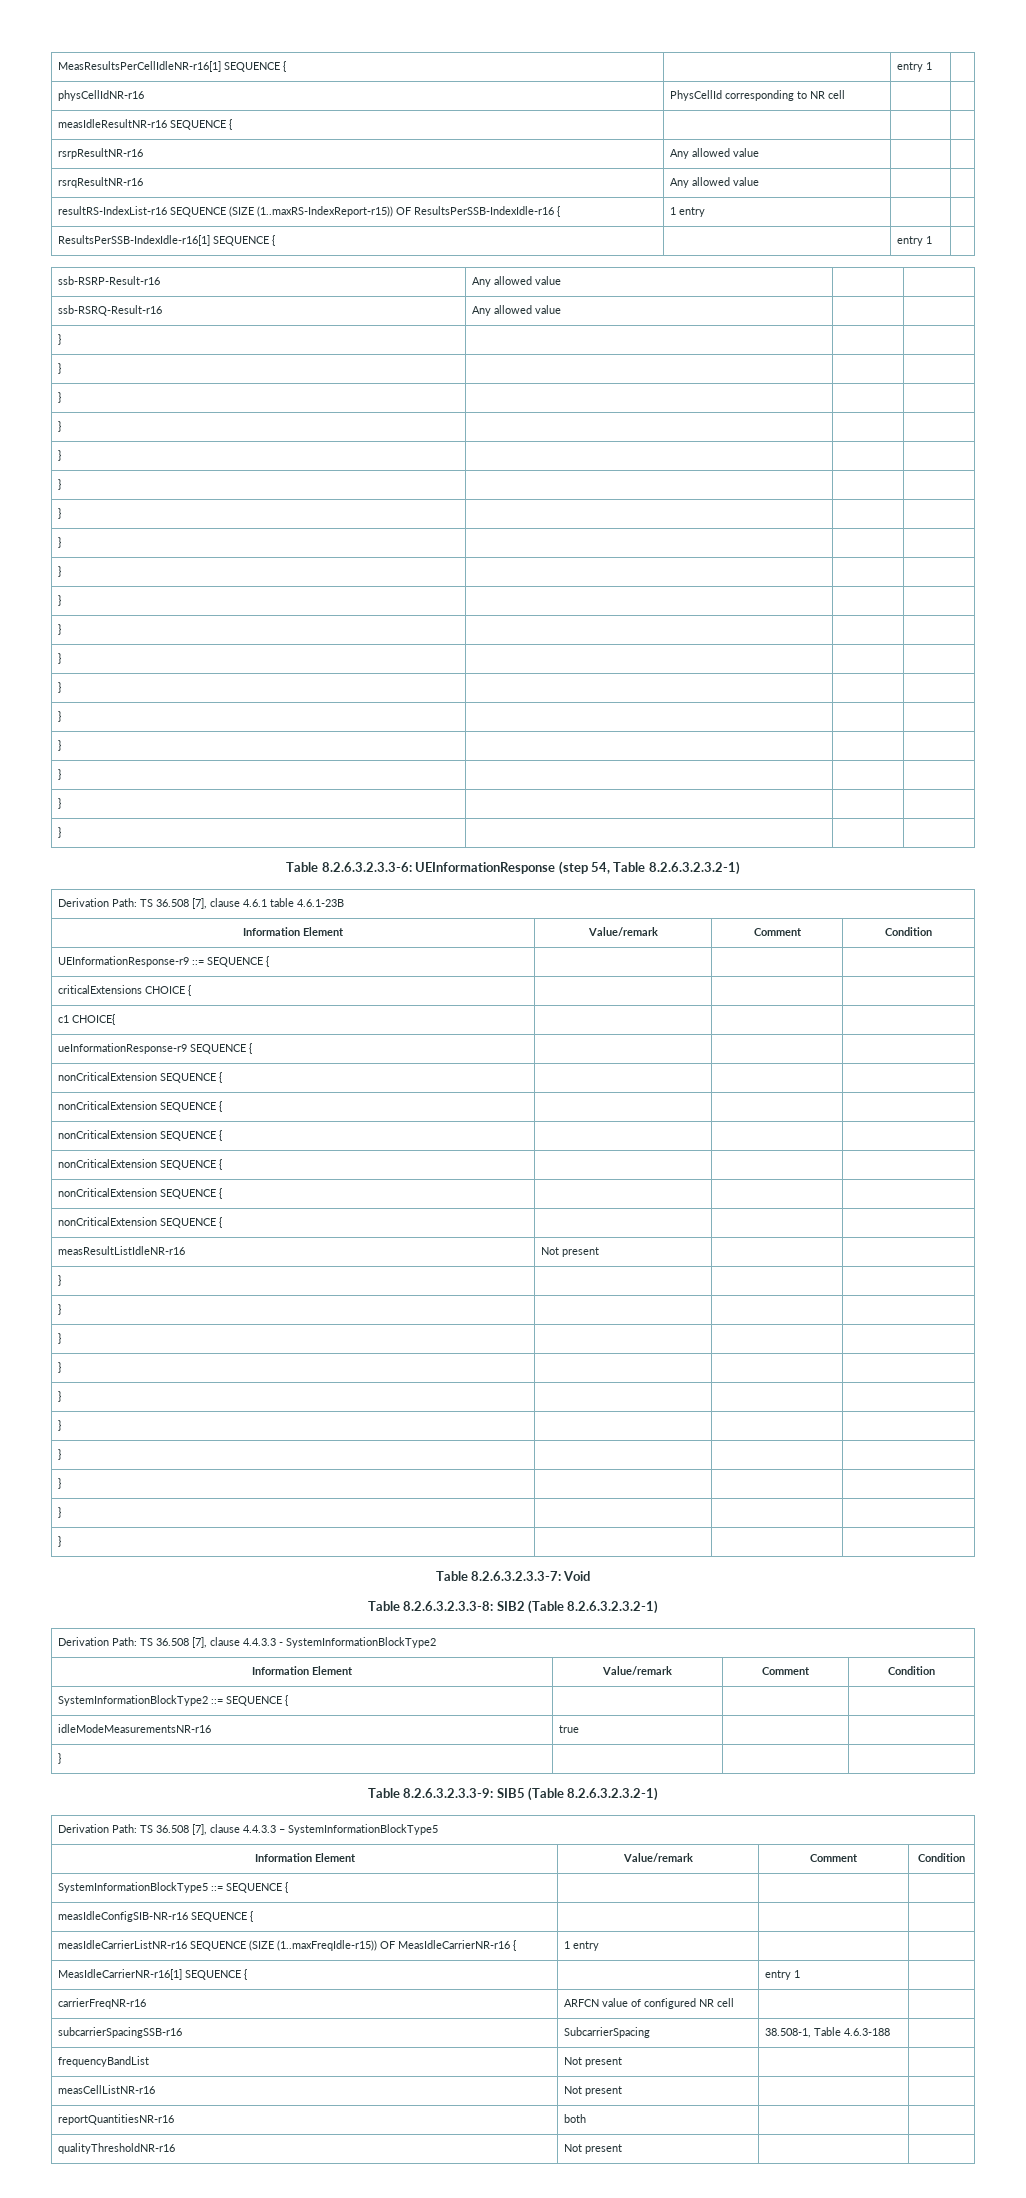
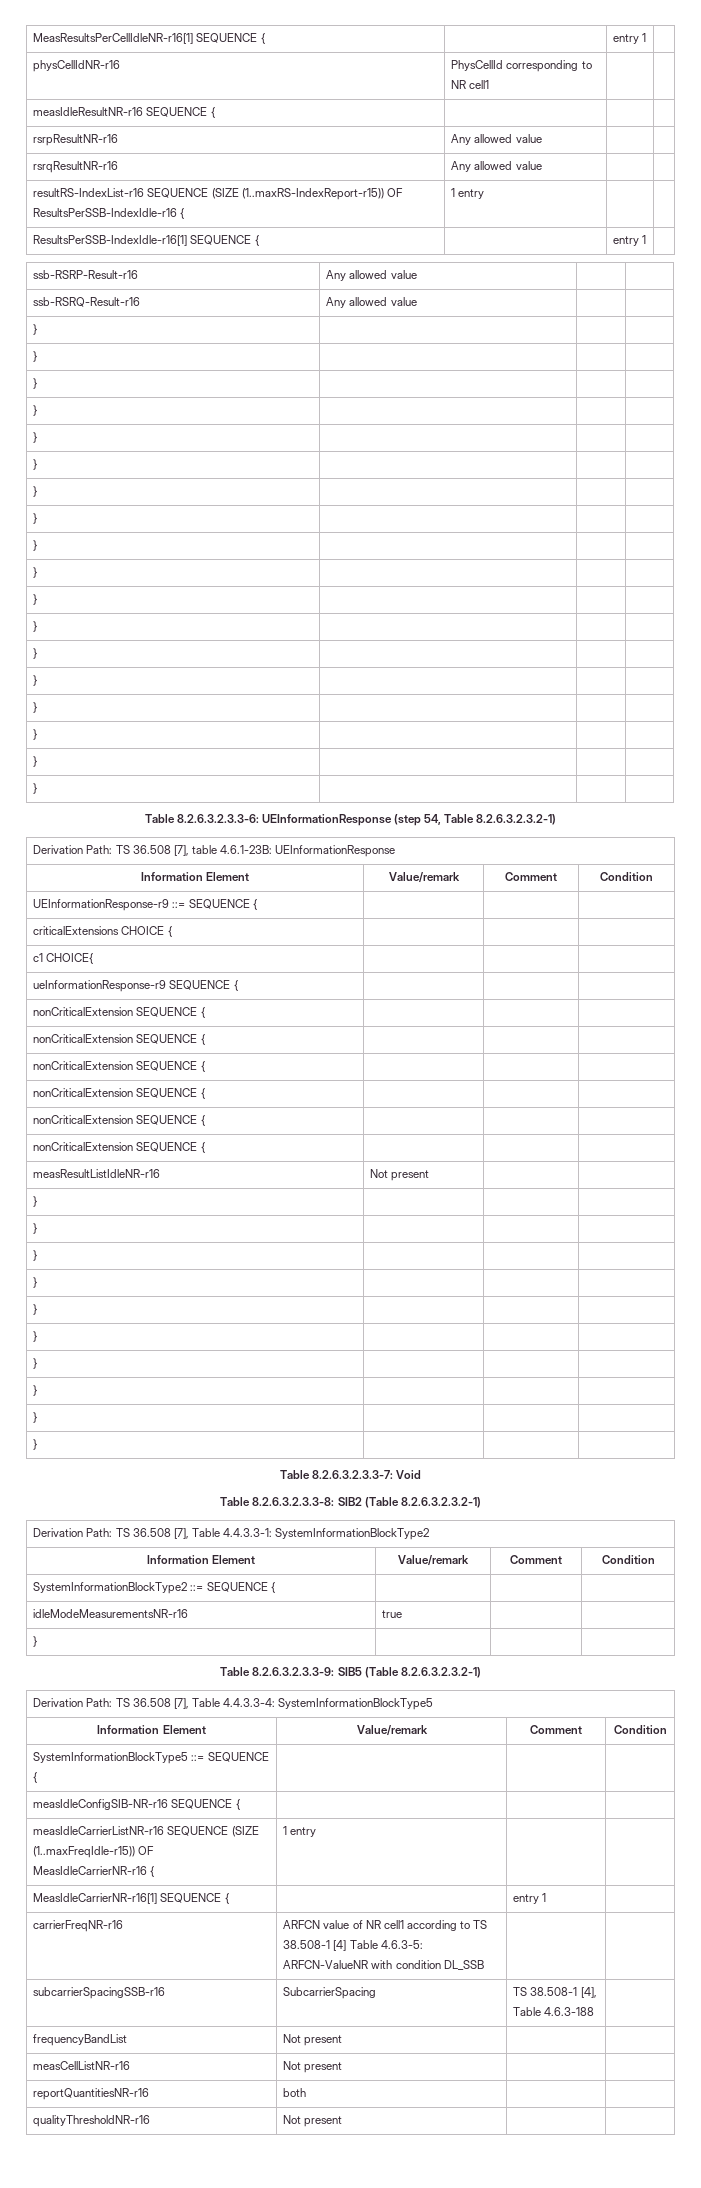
[828,90,846,99] cell -> [469,80,490,89] cell1
[210,898,345,907] clause 4.6.1 table 4.6.1-23B -> [191,845,396,857] table 4.6.1-23B: UEInformationResponse
[210,1637,284,1646] clause 4.4.3.3 - -> [191,1528,272,1537] Table 4.4.3.3-1:
[210,1824,286,1833] clause 4.4.3.3 – -> [191,1698,275,1707] Table 4.4.3.3-4:
[644,1998,735,2009] configured NR cell -> [365,1920,488,1931] [283,1940,423,1951] [283,1960,484,1970] NR cell1 according to TS 38.508-1 [4] Table 4.6.3-5: ARFCN-ValueNR with condition DL_SSB
[765,2028,812,2038] 38.508-1, -> [513,1987,597,1998] TS 38.508-1 [4],

